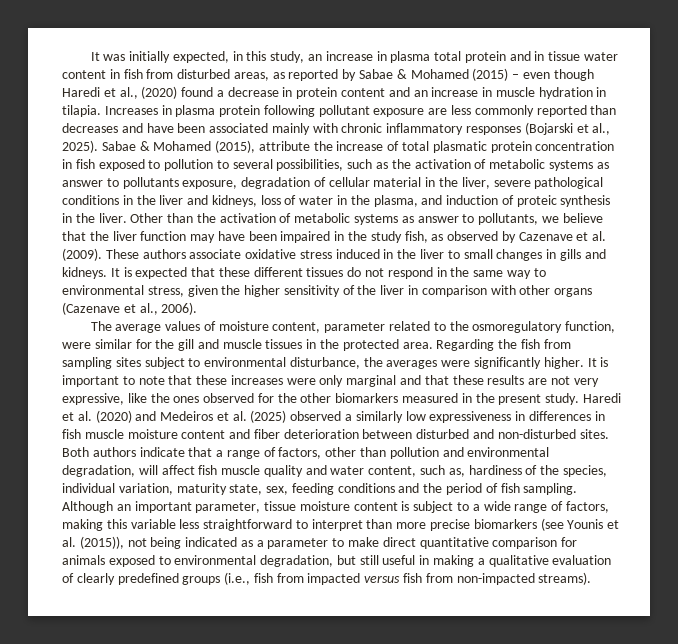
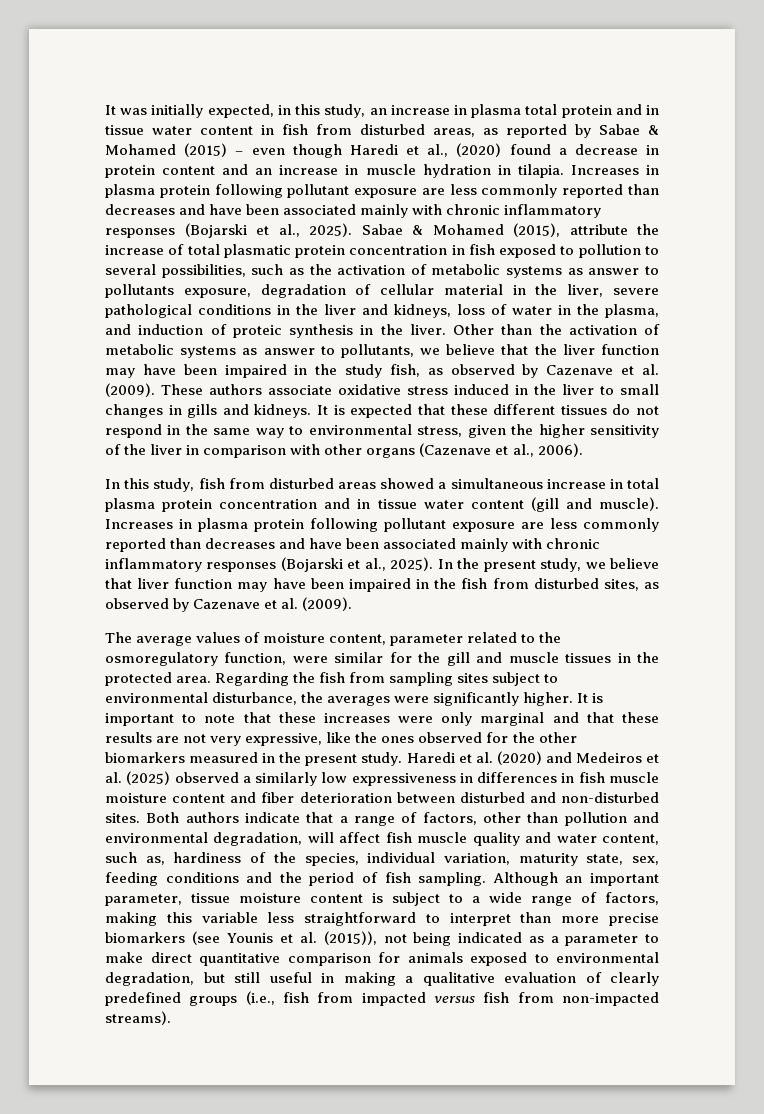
(198, 308) none -> [105,478,660,492] [105,497,660,512] [105,518,659,532] [105,538,601,552] [105,557,659,572] [105,578,659,592] [105,597,353,612] // In this study, fish from disturbed areas showed a simultaneous increase in total plasma protein concentration and in tissue water content (gill and muscle). Increases in plasma protein following pollutant exposure are less commonly reported than decreases and have been associated mainly with chronic inflammatory responses (Bojarski et al., 2025). In the present study, we believe that liver function may have been impaired in the fish from disturbed sites, as observed by Cazenave et al. (2009).

